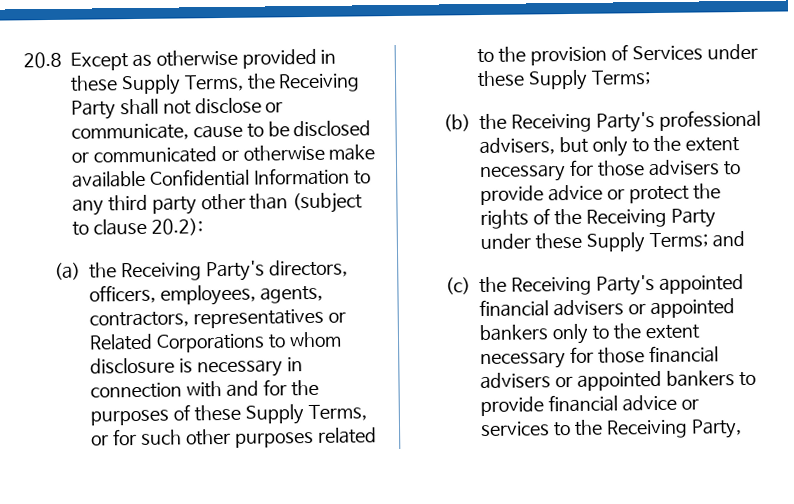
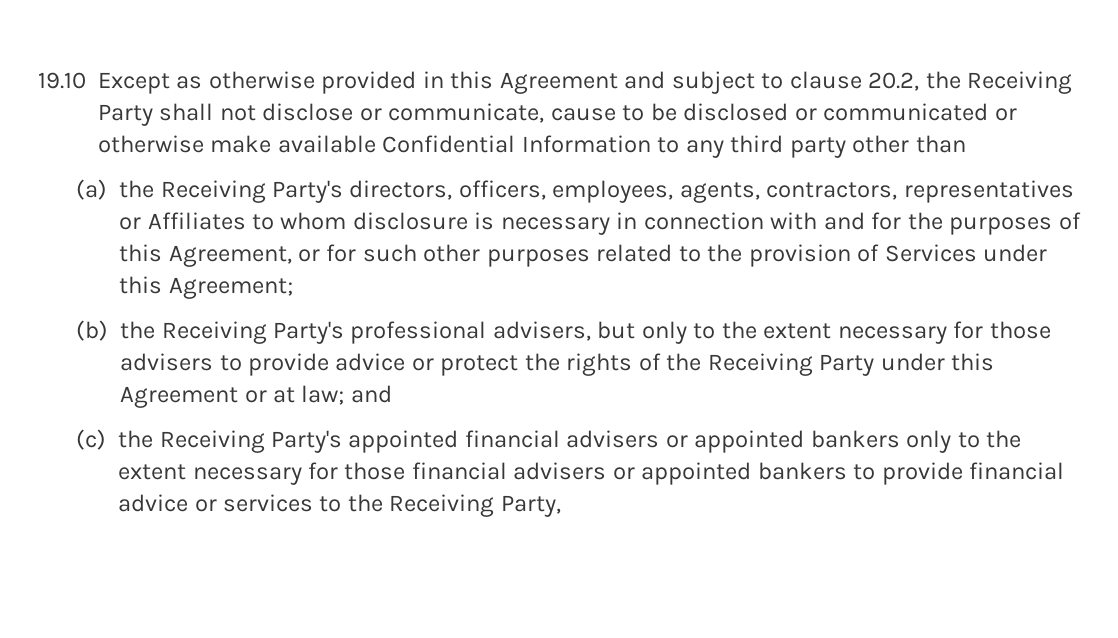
[23,51,62,69] 20.8 -> [38,72,86,89] 19.10
[70,74,244,96] these Supply Terms, -> [450,71,920,94] this Agreement and subject to clause 20.2,
[292,192,364,214] [72,218,203,236] (subject to clause 20.2): -> (966, 144) none
[89,333,266,353] Related Corporations -> [147,212,246,230] Affiliates
[193,404,367,425] these Supply Terms, -> [119,244,292,267] this Agreement,
[477,69,651,91] these Supply Terms; -> [119,276,293,299] this Agreement;
[535,232,708,253] these Supply Terms; -> [951,353,995,371] [120,385,345,408] this Agreement or at law;

